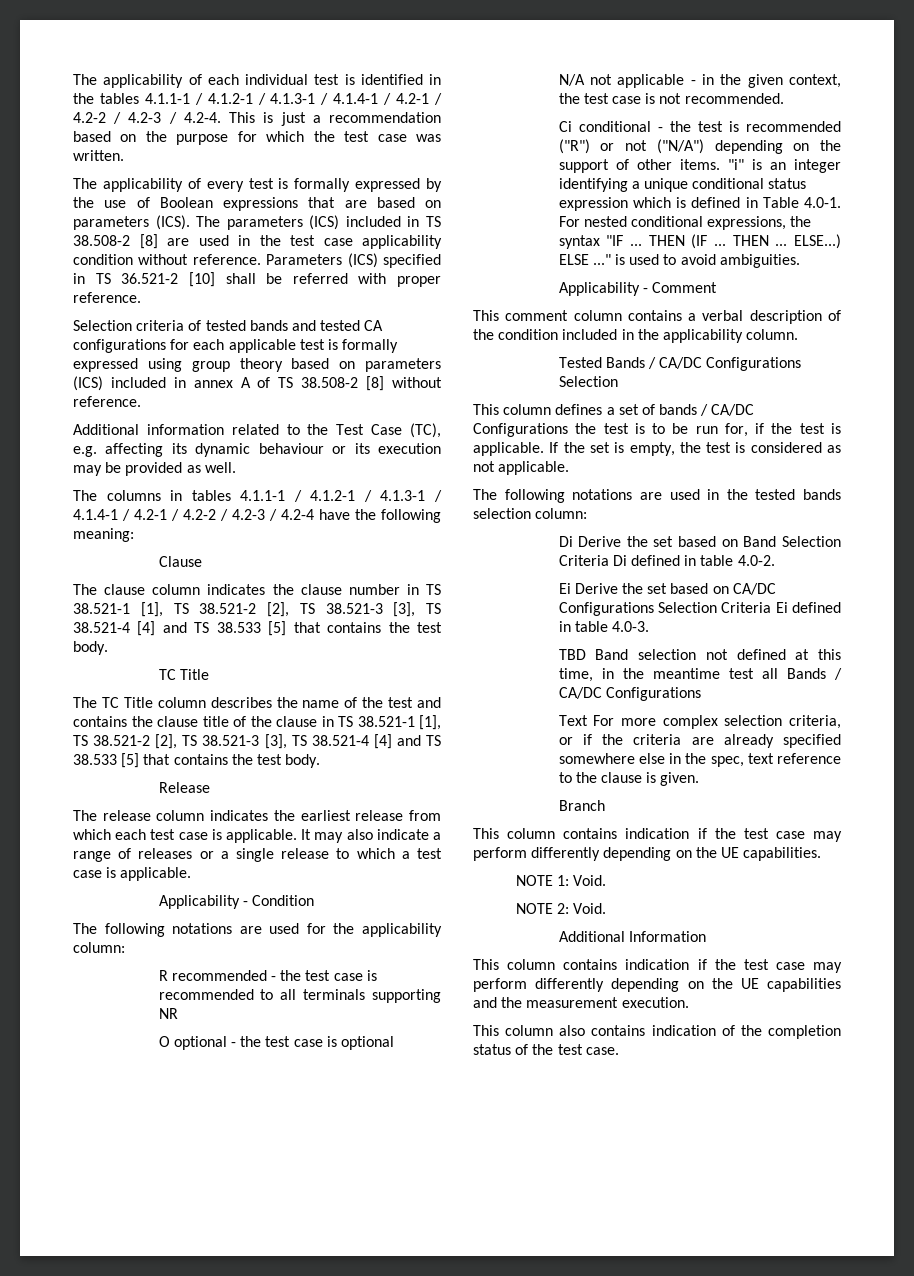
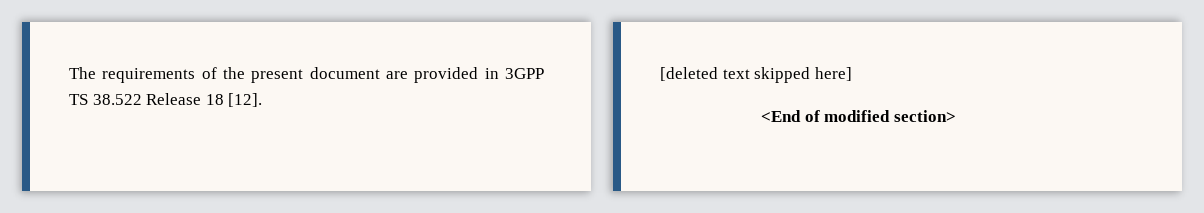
[73,74,441,88] [73,93,443,105] [73,112,441,126] [73,131,442,145] [73,150,124,161] [73,178,442,192] [73,197,441,211] [73,215,441,230] [73,234,442,249] [73,253,441,268] [73,272,441,287] [73,292,141,303] [73,320,384,331] [73,339,399,353] [73,358,441,372] [73,376,442,391] [73,396,141,407] [73,423,441,438] [73,443,441,457] [73,462,236,476] [73,490,442,502] [73,509,441,523] [73,528,134,542] [158,556,202,567] [73,584,441,595] [73,602,441,617] [73,621,443,636] [73,641,108,655] [158,669,209,680] [73,697,441,708] [73,715,441,730] [73,734,441,749] [73,753,321,768] [158,782,210,793] [73,810,441,821] [73,829,441,843] [73,848,442,862] [73,867,192,881] [158,895,314,909] [73,923,442,937] [73,942,125,953] [158,970,377,981] [158,989,441,1003] [158,1008,178,1019] [158,1036,394,1050] [558,74,841,88] [558,93,784,104] [558,121,841,132] [558,139,841,154] [558,159,841,173] [558,178,807,192] [558,197,841,211] [558,216,812,230] [558,234,841,249] [558,254,800,268] [558,282,717,296] [473,310,841,324] [473,329,799,343] [558,357,802,371] [558,376,618,387] [473,404,755,416] [473,423,841,437] [473,442,841,456] [473,461,570,475] [473,489,841,503] [473,508,588,519] [558,536,841,547] [558,555,775,566] [558,583,776,595] [558,602,841,616] [558,621,649,632] [558,649,841,660] [558,668,842,682] [558,687,701,701] [558,715,841,729] [558,734,841,748] [558,753,841,767] [558,772,700,786] [558,800,605,811] [473,828,842,842] [473,847,822,861] [515,875,607,886] [515,903,607,914] [558,931,706,942] [473,959,842,973] [473,978,841,992] [473,997,689,1008] [473,1025,841,1039] [473,1044,619,1055] The applicability of each individual test is identified in the tables 4.1.1-1 / 4.1.2-1 / 4.1.3-1 / 4.1.4-1 / 4.2-1 / 4.2-2 / 4.2-3 / 4.2-4. This is just a recommendation based on the purpose for which the test case was written. // The applicability of every test is formally expressed by the use of Boolean expressions that are based on parameters (ICS). The parameters (ICS) included in TS 38.508-2 [8] are used in the test case applicability condition without reference. Parameters (ICS) specified in TS 36.521-2 [10] shall be referred with proper reference. // Selection criteria of tested bands and tested CA configurations for each applicable test is formally expressed using group theory based on parameters (ICS) included in annex A of TS 38.508-2 [8] without reference. // Additional information related to the Test Case (TC), e.g. affecting its dynamic behaviour or its execution may be provided as well. // The columns in tables 4.1.1-1 / 4.1.2-1 / 4.1.3-1 / 4.1.4-1 / 4.2-1 / 4.2-2 / 4.2-3 / 4.2-4 have the following meaning: // Clause // The clause column indicates the clause number in TS 38.521-1 [1], TS 38.521-2 [2], TS 38.521-3 [3], TS 38.521-4 [4] and TS 38.533 [5] that contains the test body. // TC Title // The TC Title column describes the name of the test and contains the clause title of the clause in TS 38.521-1 [1], TS 38.521-2 [2], TS 38.521-3 [3], TS 38.521-4 [4] and TS 38.533 [5] that contains the test body. // Release // The release column indicates the earliest release from which each test case is applicable. It may also indicate a range of releases or a single release to which a test case is applicable. // Applicability - Condition // The following notations are used for the applicability column: // R recommended - the test case is recommended to all terminals supporting NR // O optional - the test case is optional // N/A not applicable - in the given context, the test case is not recommended. // Ci conditional - the test is recommended ("R") or not ("N/A") depending on the support of other items. "i" is an integer identifying a unique conditional status expression which is defined in Table 4.0-1. For nested conditional expressions, the syntax "IF ... THEN (IF ... THEN ... ELSE...) ELSE ..." is used to avoid ambiguities. // Applicability - Comment // This comment column contains a verbal description of the condition included in the applicability column. // Tested Bands / CA/DC Configurations Selection // This column defines a set of bands / CA/DC Configurations the test is to be run for, if the test is applicable. If the set is empty, the test is considered as not applicable. // The following notations are used in the tested bands selection column: // Di Derive the set based on Band Selection Criteria Di defined in table 4.0-2. // Ei Derive the set based on CA/DC Configurations Selection Criteria Ei defined in table 4.0-3. // TBD Band selection not defined at this time, in the meantime test all Bands / CA/DC Configurations // Text For more complex selection criteria, or if the criteria are already specified somewhere else in the spec, text reference to the clause is given. // Branch // This column contains indication if the test case may perform differently depending on the UE capabilities. // NOTE 1: Void. // NOTE 2: Void. // Additional Information // This column contains indication if the test case may perform differently depending on the UE capabilities and the measurement execution. // This column also contains indication of the completion status of the test case. -> [69,67,544,83] [69,93,263,107] [660,67,852,83] [761,110,956,122] The requirements of the present document are provided in 3GPP TS 38.522 Release 18 [12]. // [deleted text skipped here] // <End of modified section>

